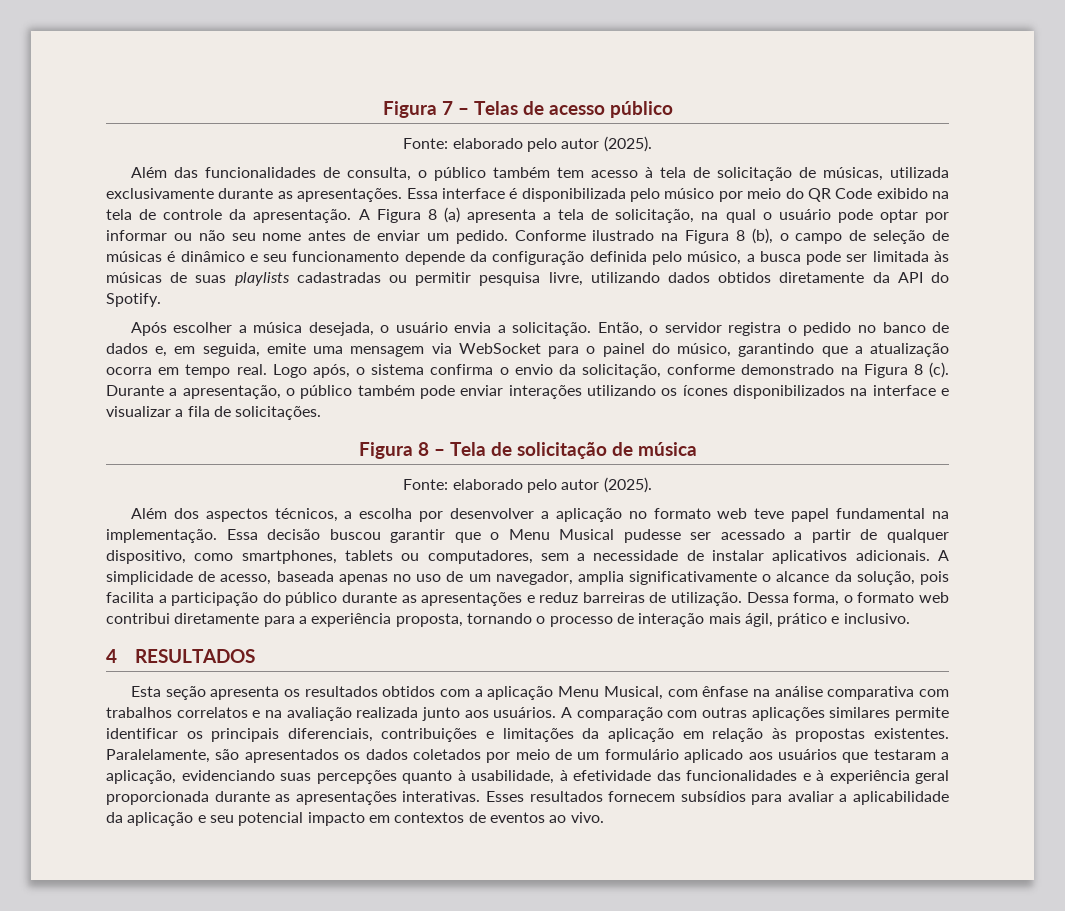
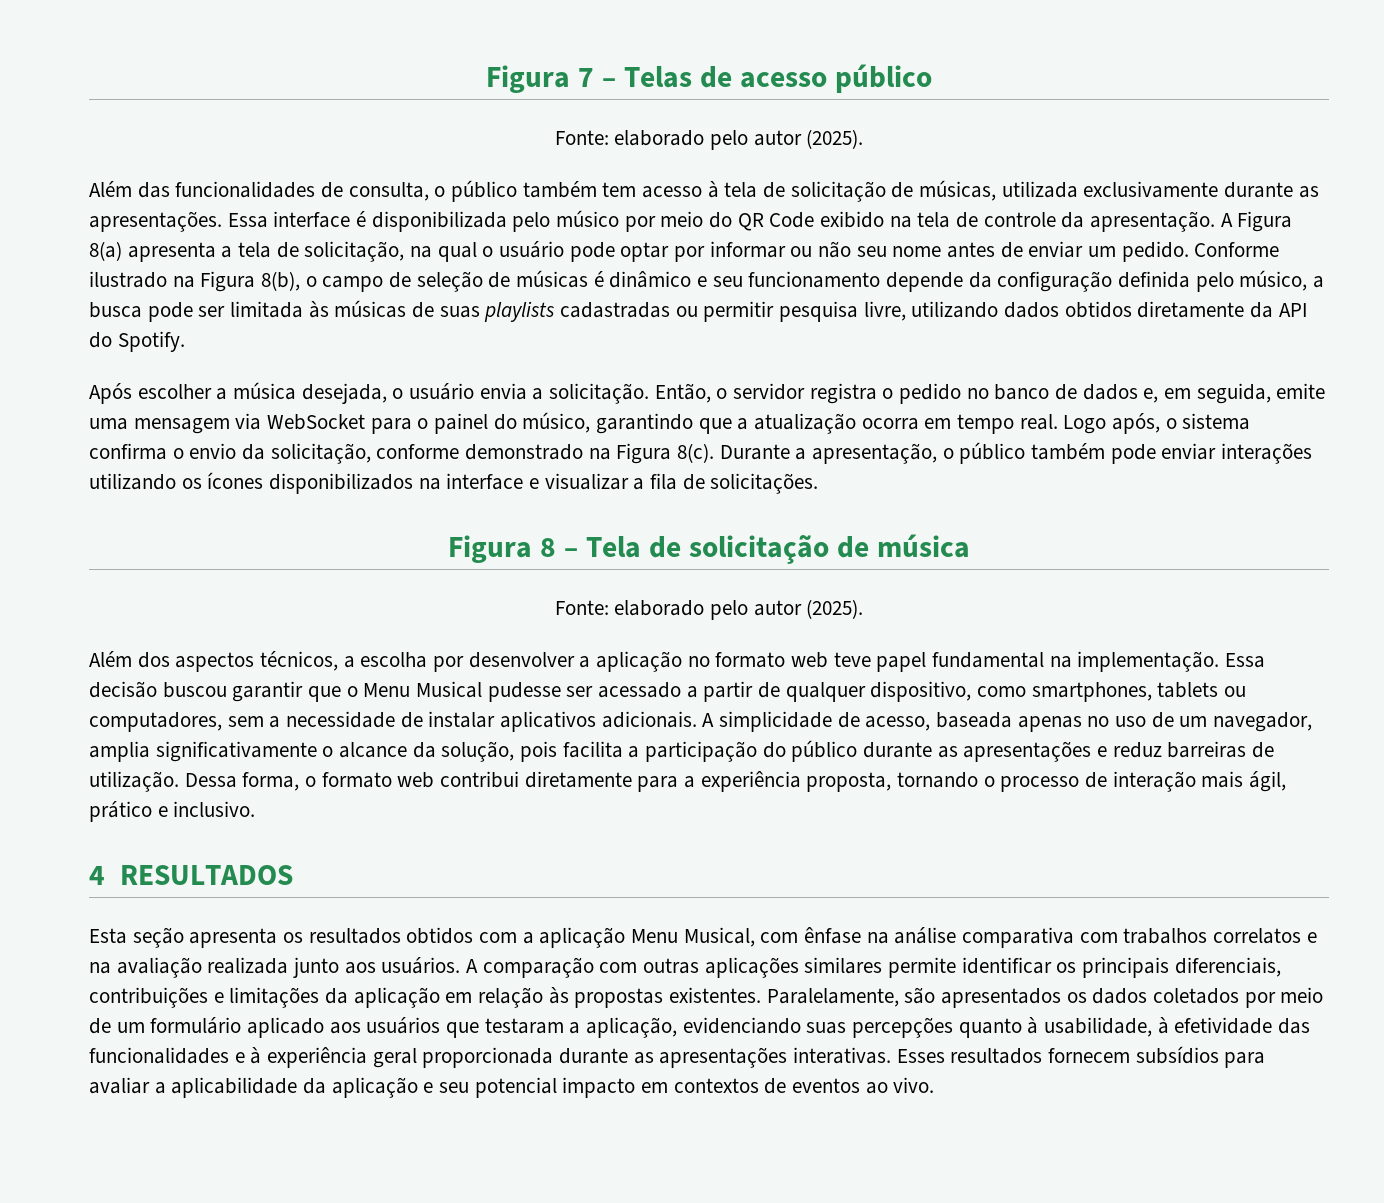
[427,207,460,223] 8 (a) -> [89,241,122,261] 8(a)
[735,228,773,244] 8 (b), -> [261,271,301,291] 8(b),
[913,362,949,378] 8 (c). -> [677,443,715,463] 8(c).

